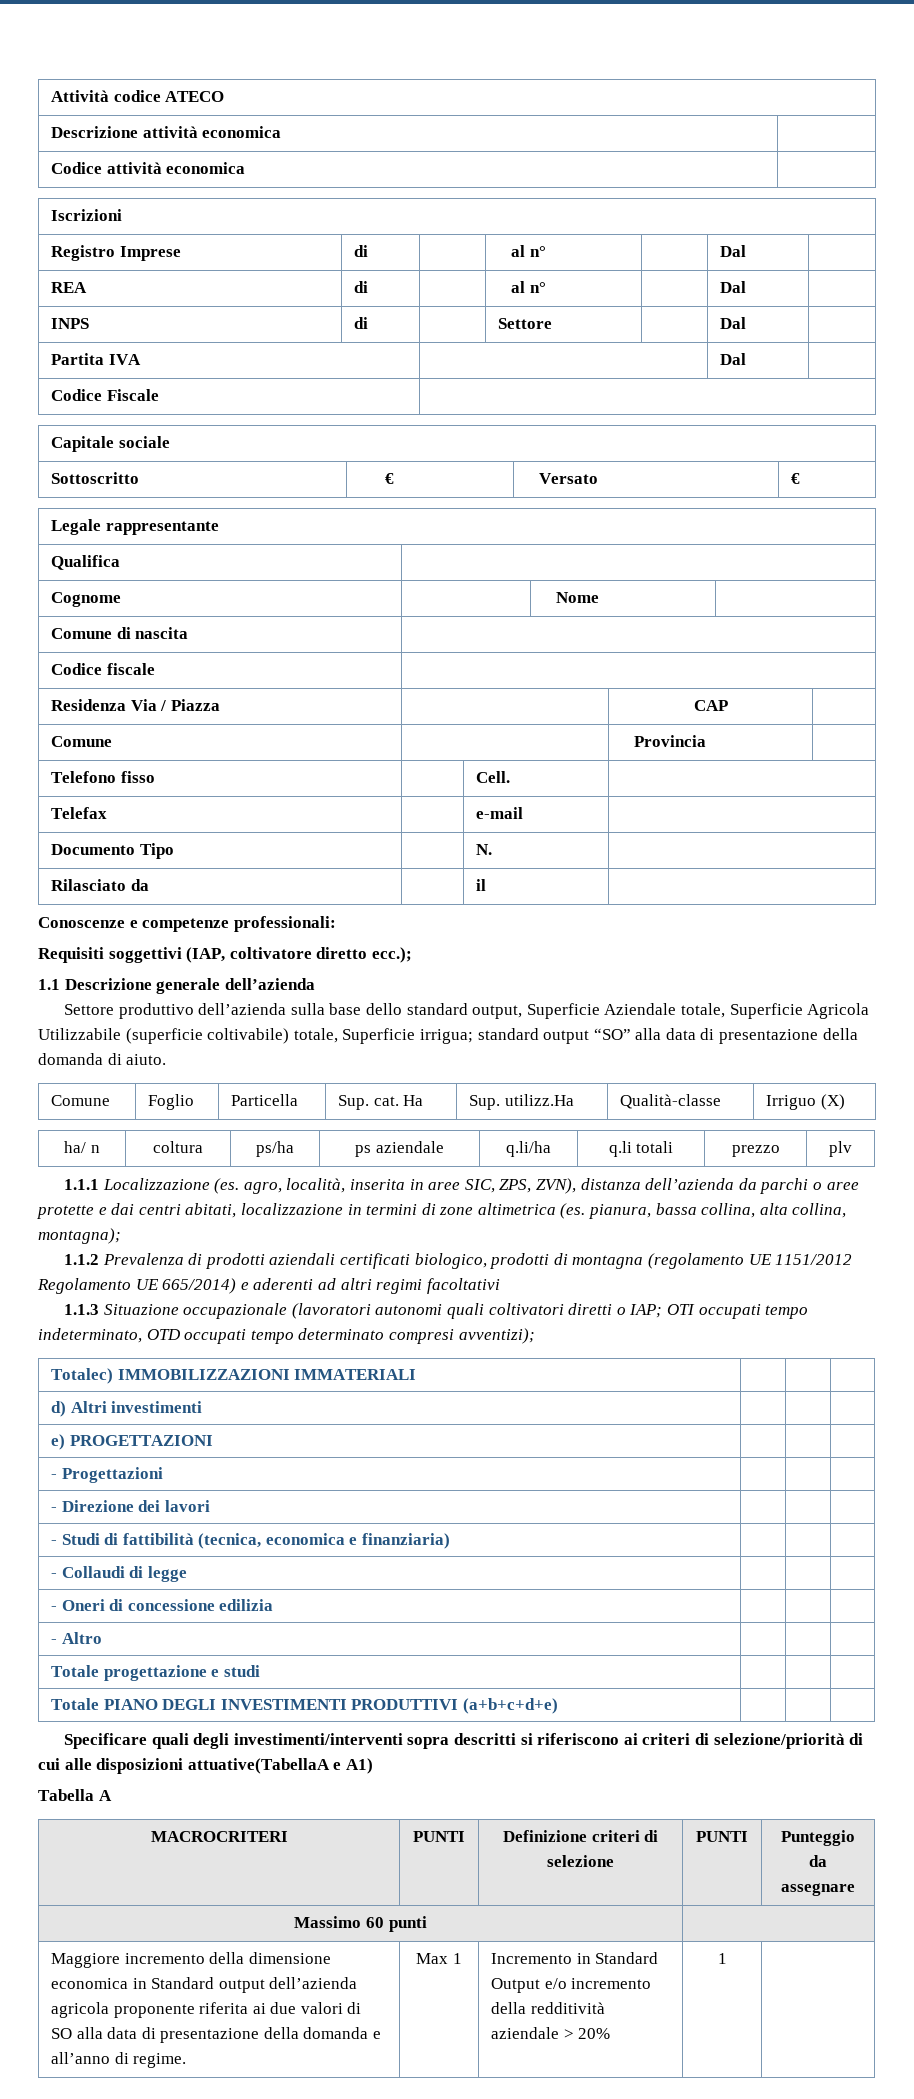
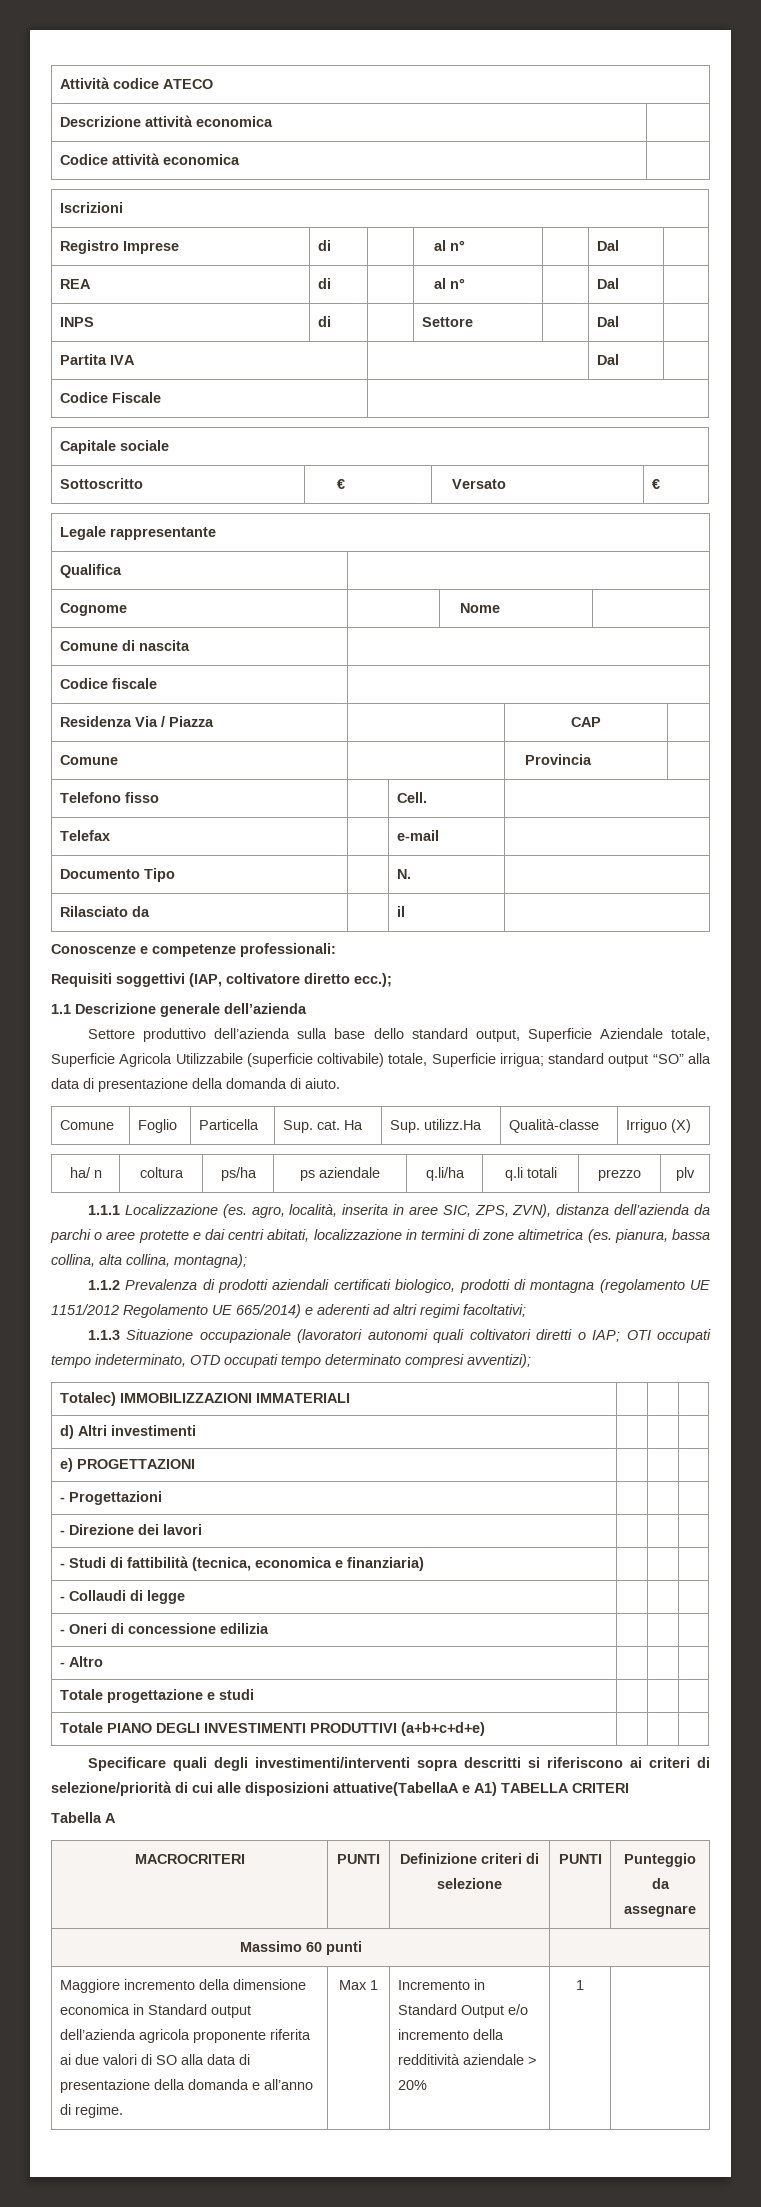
[426,1278,500,1294] facoltativi -> [463,1304,526,1317] facoltativi;
(373, 1766) none -> [501,1783,629,1793] TABELLA CRITERI

